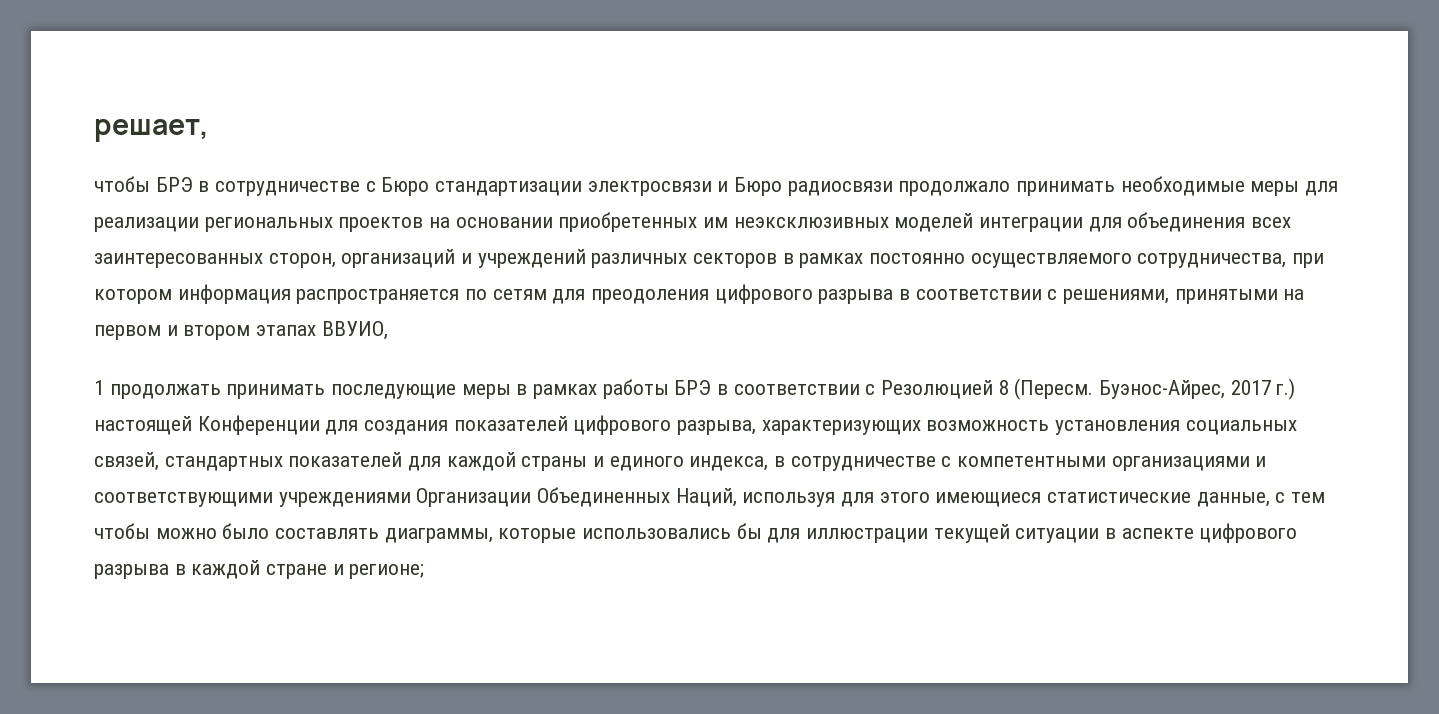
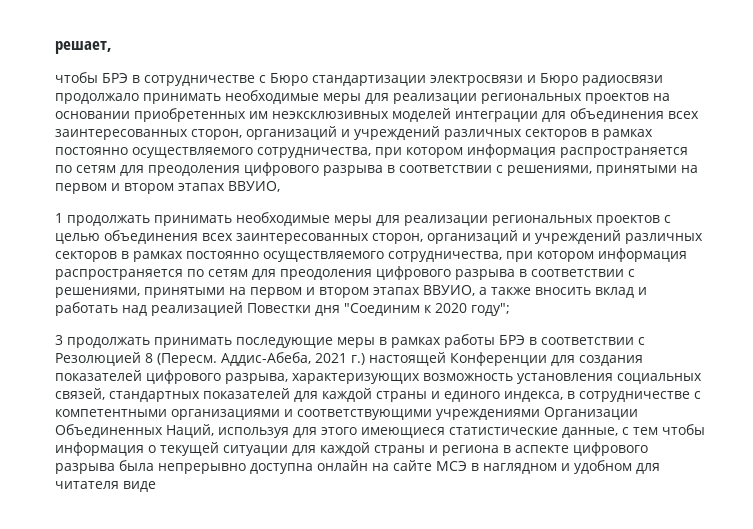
(326, 391) none -> [236,212,671,226] [55,230,703,244] [55,248,687,262] [55,266,635,280] [55,285,647,298] [55,302,510,316] [55,335,232,348] необходимые меры для реализации региональных проектов с целью объединения всех заинтересованных сторон, организаций и учреждений различных секторов в рамках постоянно осуществляемого сотрудничества, при котором информация распространяется по сетям для преодоления цифрового разрыва в соответствии с решениями, принятыми на первом и втором этапах ВВУИО, а также вносить вклад и работать над реализацией Повестки дня "Соединим к 2020 году"; // 3 продолжать принимать
[1099,380,1271,399] Буэнос-Айрес, 2017 -> [221,352,347,366] Аддис-Абеба, 2021
[155,523,1298,543] [94,560,425,579] можно было составлять диаграммы, которые использовались бы для иллюстрации текущей ситуации в аспекте цифрового разрыва в каждой стране и регионе; -> [55,442,648,456] [55,460,660,474] [55,481,156,492] информация о текущей ситуации для каждой страны и региона в аспекте цифрового разрыва была непрерывно доступна онлайн на сайте МСЭ в наглядном и удобном для читателя виде

